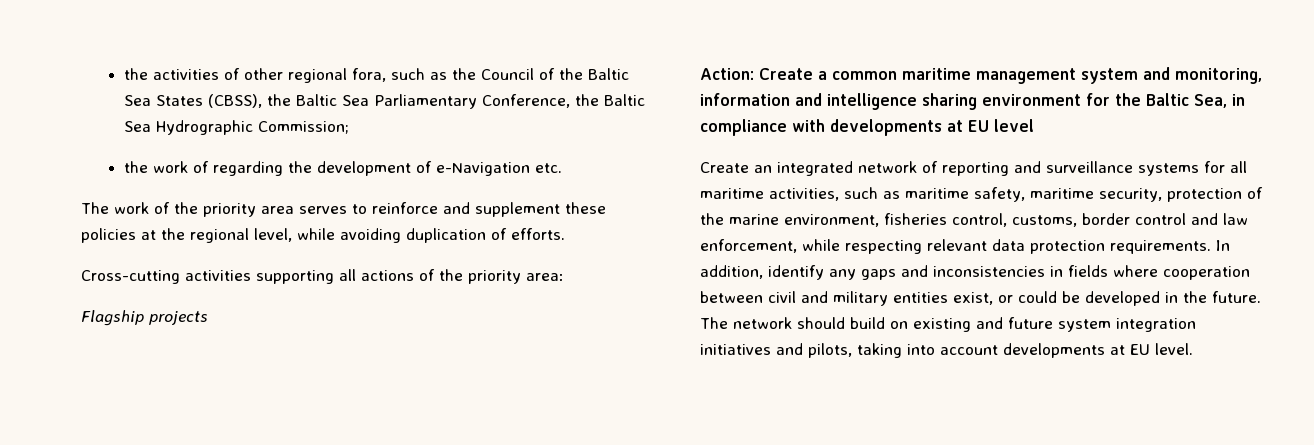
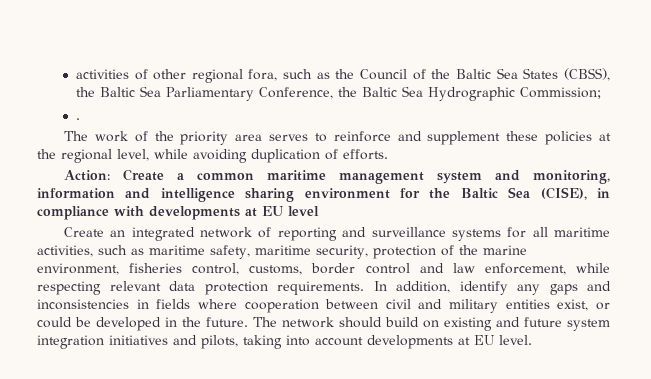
[124,68,149,80] the -> (75, 74) none
[124,161,563,176] the work of regarding the development of e-Navigation etc. -> [75,118,80,120] .
[81,269,564,284] [81,310,208,326] // Cross-cutting activities supporting all actions of the priority area: // Flagship projects -> (388, 154) none
[1194,94,1227,108] Sea, -> [508,187,587,200] Sea (CISE),

